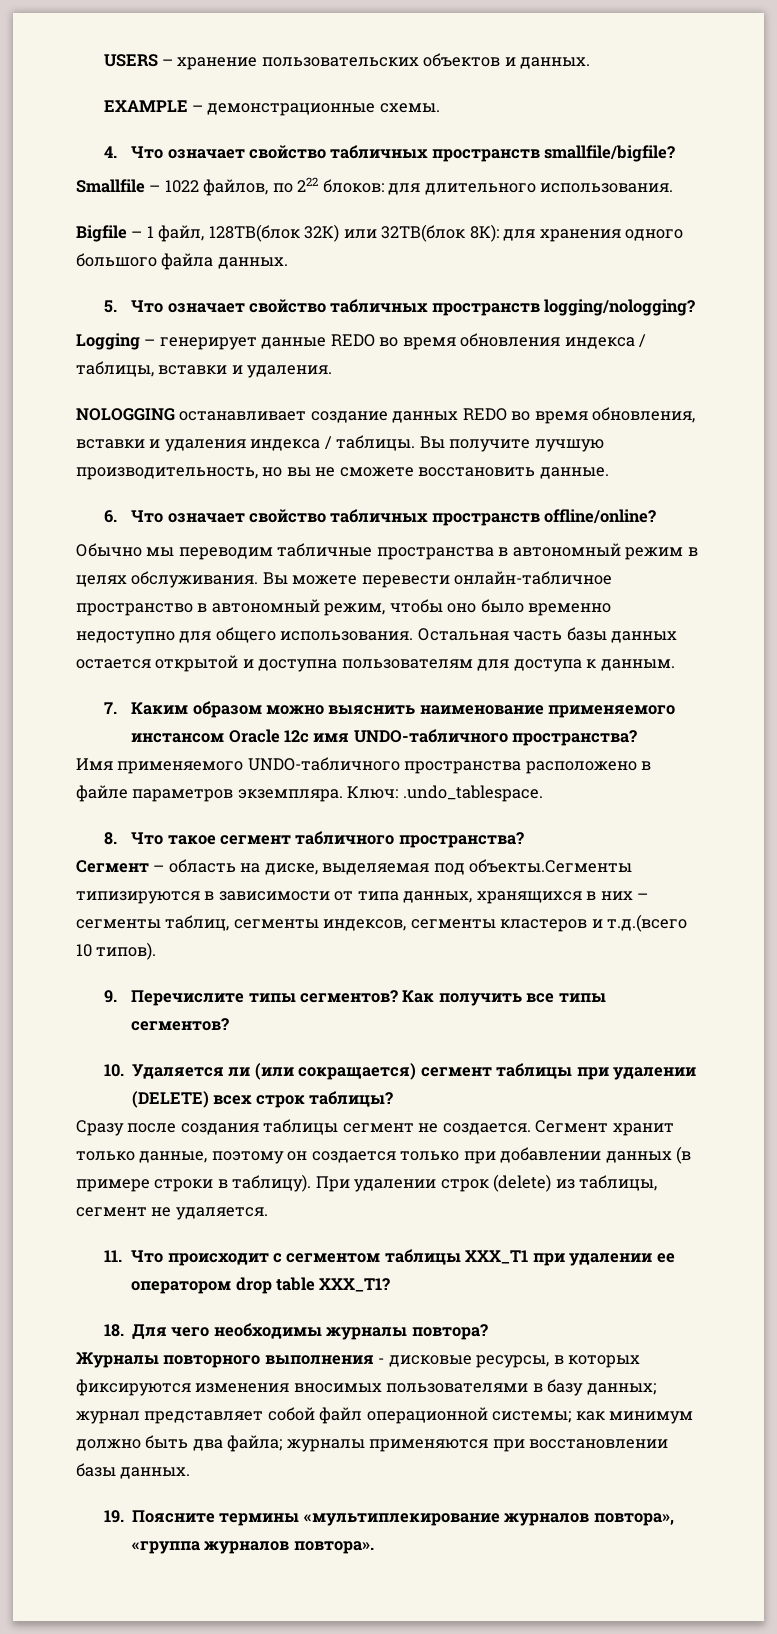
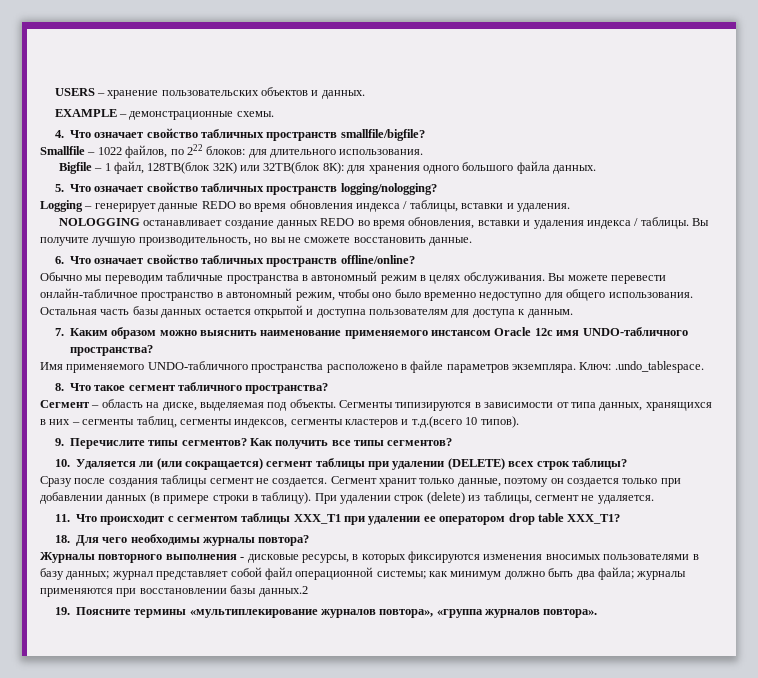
[469,859,633,873] объекты.Сегменты -> [289,399,393,408] объекты. Сегменты
[120,1467,191,1479] данных. -> [258,586,308,597] данных.2

